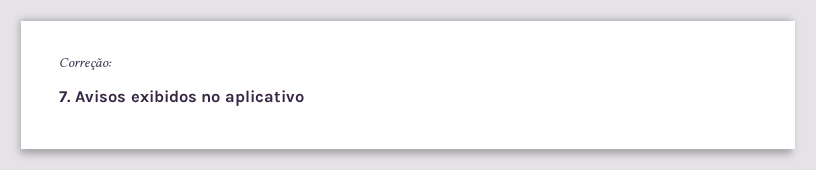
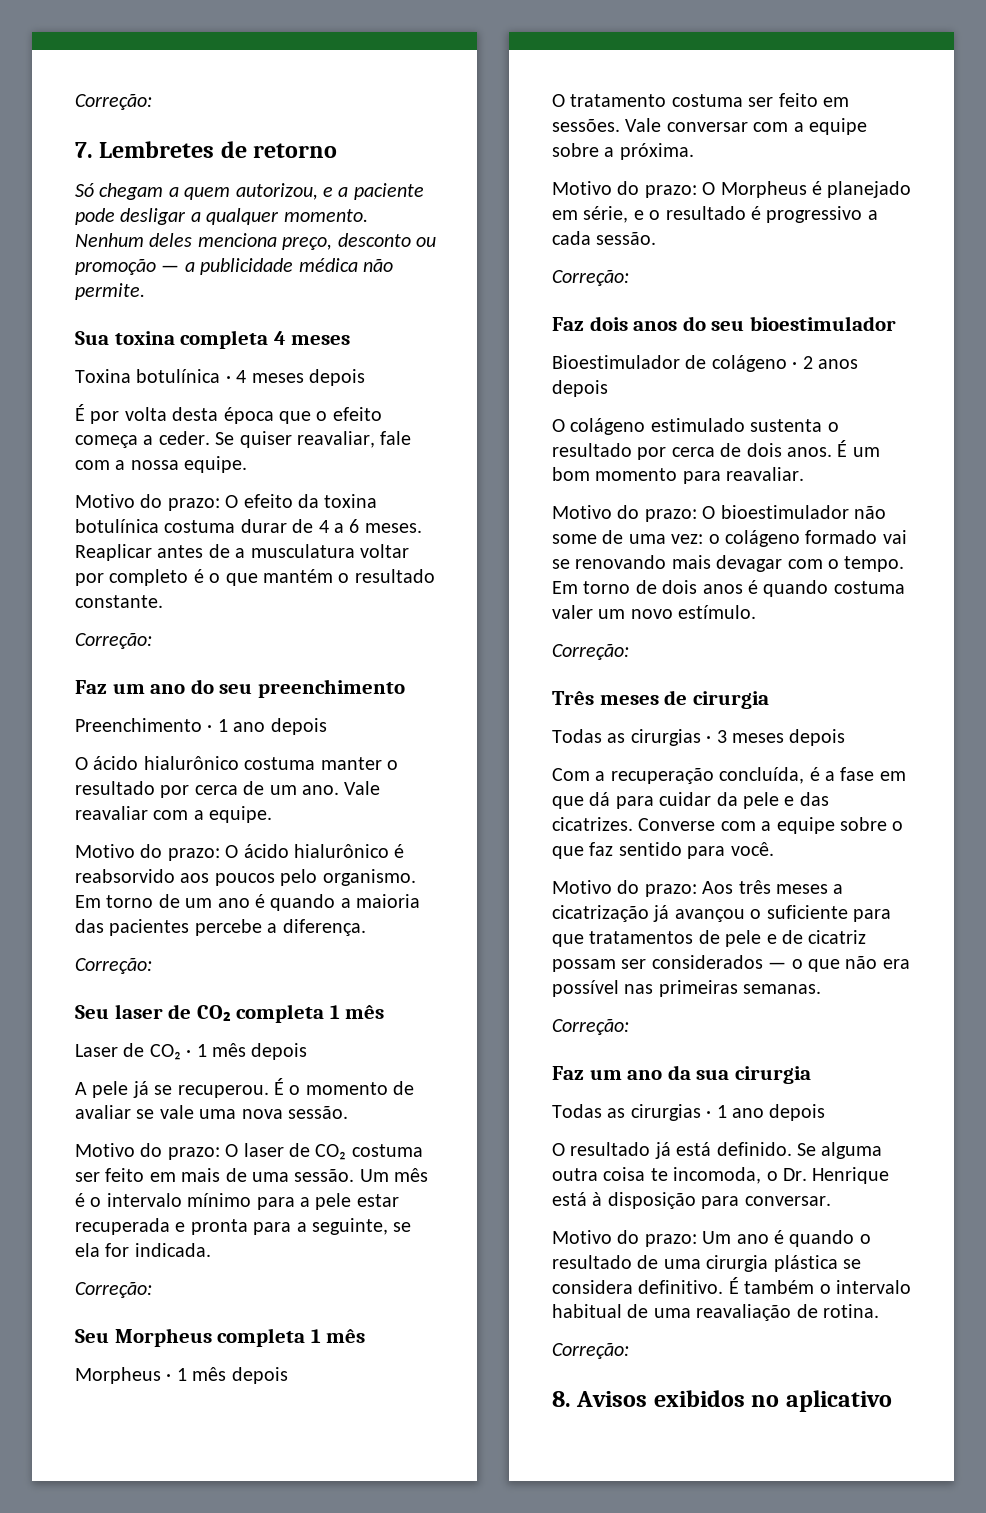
(71, 97) none -> [99,141,338,158] [75,183,424,200] [75,208,368,225] [75,233,436,250] [75,258,393,275] [75,283,145,300] [75,330,351,349] [75,369,365,386] [75,404,382,424] [75,431,412,448] [75,456,248,473] [75,494,378,511] [75,519,422,533] [75,544,409,561] [75,569,435,586] [75,595,163,608] [75,633,152,649] [75,679,405,698] [75,718,327,735] [75,756,398,770] [75,781,381,798] [75,806,273,823] [75,844,405,861] [75,869,416,886] [75,894,421,911] [75,919,366,936] [75,958,152,974] [75,1004,385,1023] [75,1043,308,1060] [75,1078,415,1098] [75,1105,348,1119] [75,1143,423,1160] [75,1168,429,1182] [75,1193,399,1210] [75,1218,412,1235] [75,1243,211,1257] [75,1282,152,1298] [75,1328,366,1347] [75,1367,288,1384] [552,93,849,107] [552,118,867,135] [552,143,694,160] [552,181,912,198] [552,206,878,223] [552,231,657,245] [552,270,629,286] [552,316,896,331] [552,355,858,372] [552,380,608,397] [552,418,839,435] [552,440,880,460] [552,467,805,484] [552,505,886,522] [552,530,907,547] [552,555,905,572] [552,580,905,597] [552,605,757,619] [552,644,629,660] [552,690,769,709] [552,729,846,746] [552,767,906,784] [552,792,829,809] [552,817,904,834] [552,842,774,859] [552,880,844,897] [552,905,891,922] [552,930,867,947] [552,955,910,972] [552,980,822,997] [552,1019,629,1035] [552,1065,811,1084] [552,1104,826,1121] [552,1142,883,1159] [552,1167,890,1184] [552,1192,831,1209] [552,1230,871,1247] [552,1255,861,1272] [552,1277,911,1294] [552,1304,879,1321] [552,1343,629,1359] [552,1391,571,1407] Lembretes de retorno // Só chegam a quem autorizou, e a paciente pode desligar a qualquer momento. Nenhum deles menciona preço, desconto ou promoção — a publicidade médica não permite. // Sua toxina completa 4 meses // Toxina botulínica · 4 meses depois // É por volta desta época que o efeito começa a ceder. Se quiser reavaliar, fale com a nossa equipe. // Motivo do prazo: O efeito da toxina botulínica costuma durar de 4 a 6 meses. Reaplicar antes de a musculatura voltar por completo é o que mantém o resultado constante. // Correção: // Faz um ano do seu preenchimento // Preenchimento · 1 ano depois // O ácido hialurônico costuma manter o resultado por cerca de um ano. Vale reavaliar com a equipe. // Motivo do prazo: O ácido hialurônico é reabsorvido aos poucos pelo organismo. Em torno de um ano é quando a maioria das pacientes percebe a diferença. // Correção: // Seu laser de CO₂ completa 1 mês // Laser de CO₂ · 1 mês depois // A pele já se recuperou. É o momento de avaliar se vale uma nova sessão. // Motivo do prazo: O laser de CO₂ costuma ser feito em mais de uma sessão. Um mês é o intervalo mínimo para a pele estar recuperada e pronta para a seguinte, se ela for indicada. // Correção: // Seu Morpheus completa 1 mês // Morpheus · 1 mês depois // O tratamento costuma ser feito em sessões. Vale conversar com a equipe sobre a próxima. // Motivo do prazo: O Morpheus é planejado em série, e o resultado é progressivo a cada sessão. // Correção: // Faz dois anos do seu bioestimulador // Bioestimulador de colágeno · 2 anos depois // O colágeno estimulado sustenta o resultado por cerca de dois anos. É um bom momento para reavaliar. // Motivo do prazo: O bioestimulador não some de uma vez: o colágeno formado vai se renovando mais devagar com o tempo. Em torno de dois anos é quando costuma valer um novo estímulo. // Correção: // Três meses de cirurgia // Todas as cirurgias · 3 meses depois // Com a recuperação concluída, é a fase em que dá para cuidar da pele e das cicatrizes. Converse com a equipe sobre o que faz sentido para você. // Motivo do prazo: Aos três meses a cicatrização já avançou o suficiente para que tratamentos de pele e de cicatriz possam ser considerados — o que não era possível nas primeiras semanas. // Correção: // Faz um ano da sua cirurgia // Todas as cirurgias · 1 ano depois // O resultado já está definido. Se alguma outra coisa te incomoda, o Dr. Henrique está à disposição para conversar. // Motivo do prazo: Um ano é quando o resultado de uma cirurgia plástica se considera definitivo. É também o intervalo habitual de uma reavaliação de rotina. // Correção: // 8.

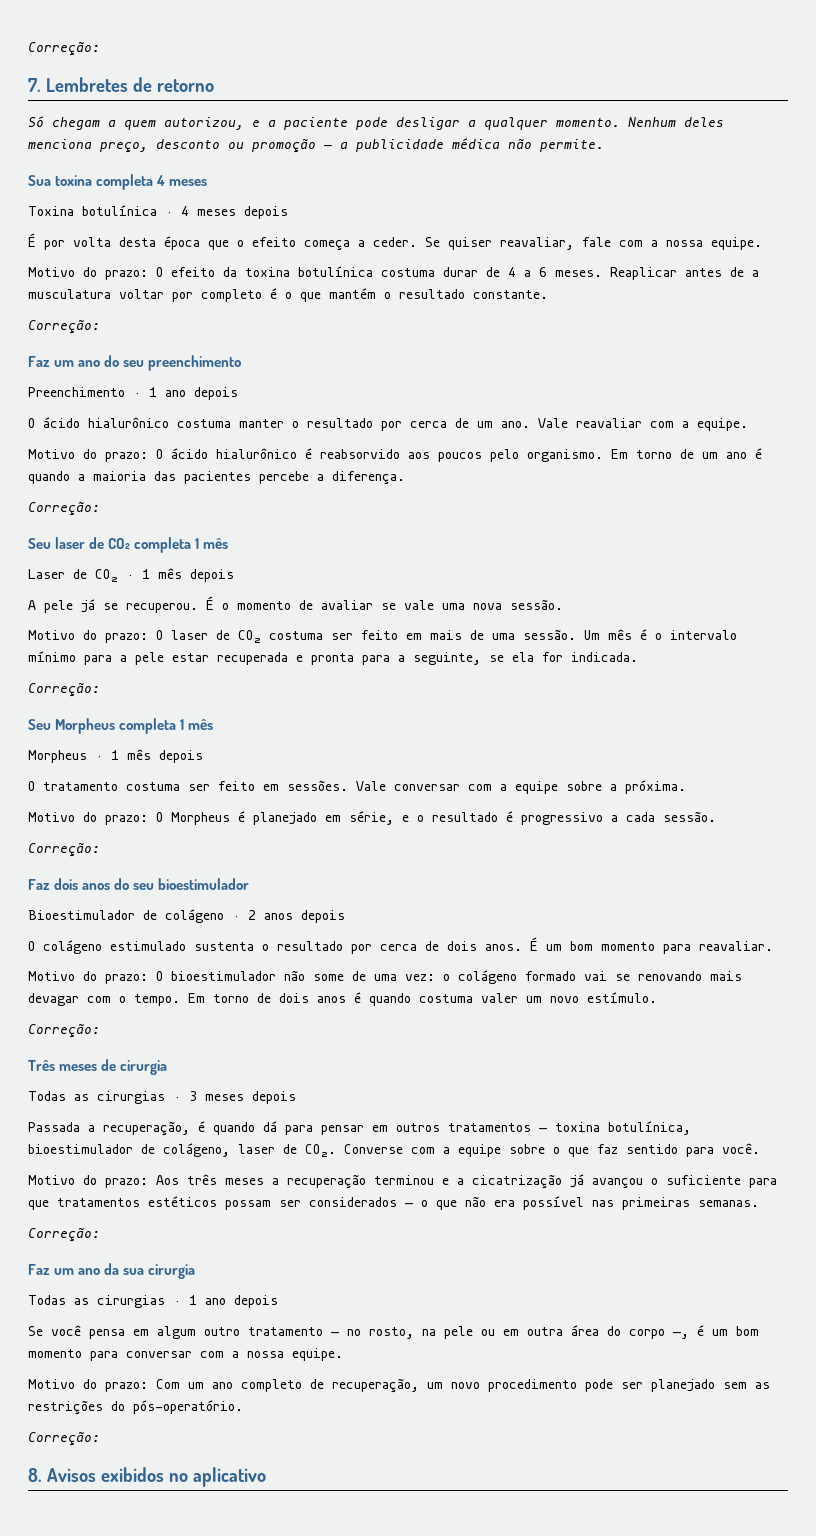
[552,767,906,784] [552,792,829,809] [552,817,633,831] Com a recuperação concluída, é a fase em que dá para cuidar da pele e das cicatrizes. -> [28,1121,691,1136] [28,1143,336,1157] Passada a recuperação, é quando dá para pensar em outros tratamentos — toxina botulínica, bioestimulador de colágeno, laser de CO₂.
(844, 889) none -> [287,1174,464,1189] recuperação terminou e a
[698,930,867,947] de pele e de cicatriz -> [148,1196,217,1207] estéticos
[552,1142,883,1159] [552,1167,890,1184] [552,1192,831,1209] [552,1230,871,1247] [552,1255,861,1272] [552,1277,911,1294] [552,1304,879,1321] O resultado já está definido. Se alguma outra coisa te incomoda, o Dr. Henrique está à disposição para conversar. // Motivo do prazo: Um ano é quando o resultado de uma cirurgia plástica se considera definitivo. É também o intervalo habitual de uma reavaliação de rotina. -> [28,1325,759,1339] [28,1348,343,1361] [28,1378,770,1393] [28,1400,243,1415] Se você pensa em algum outro tratamento — no rosto, na pele ou em outra área do corpo —, é um bom momento para conversar com a nossa equipe. // Motivo do prazo: Com um ano completo de recuperação, um novo procedimento pode ser planejado sem as restrições do pós-operatório.

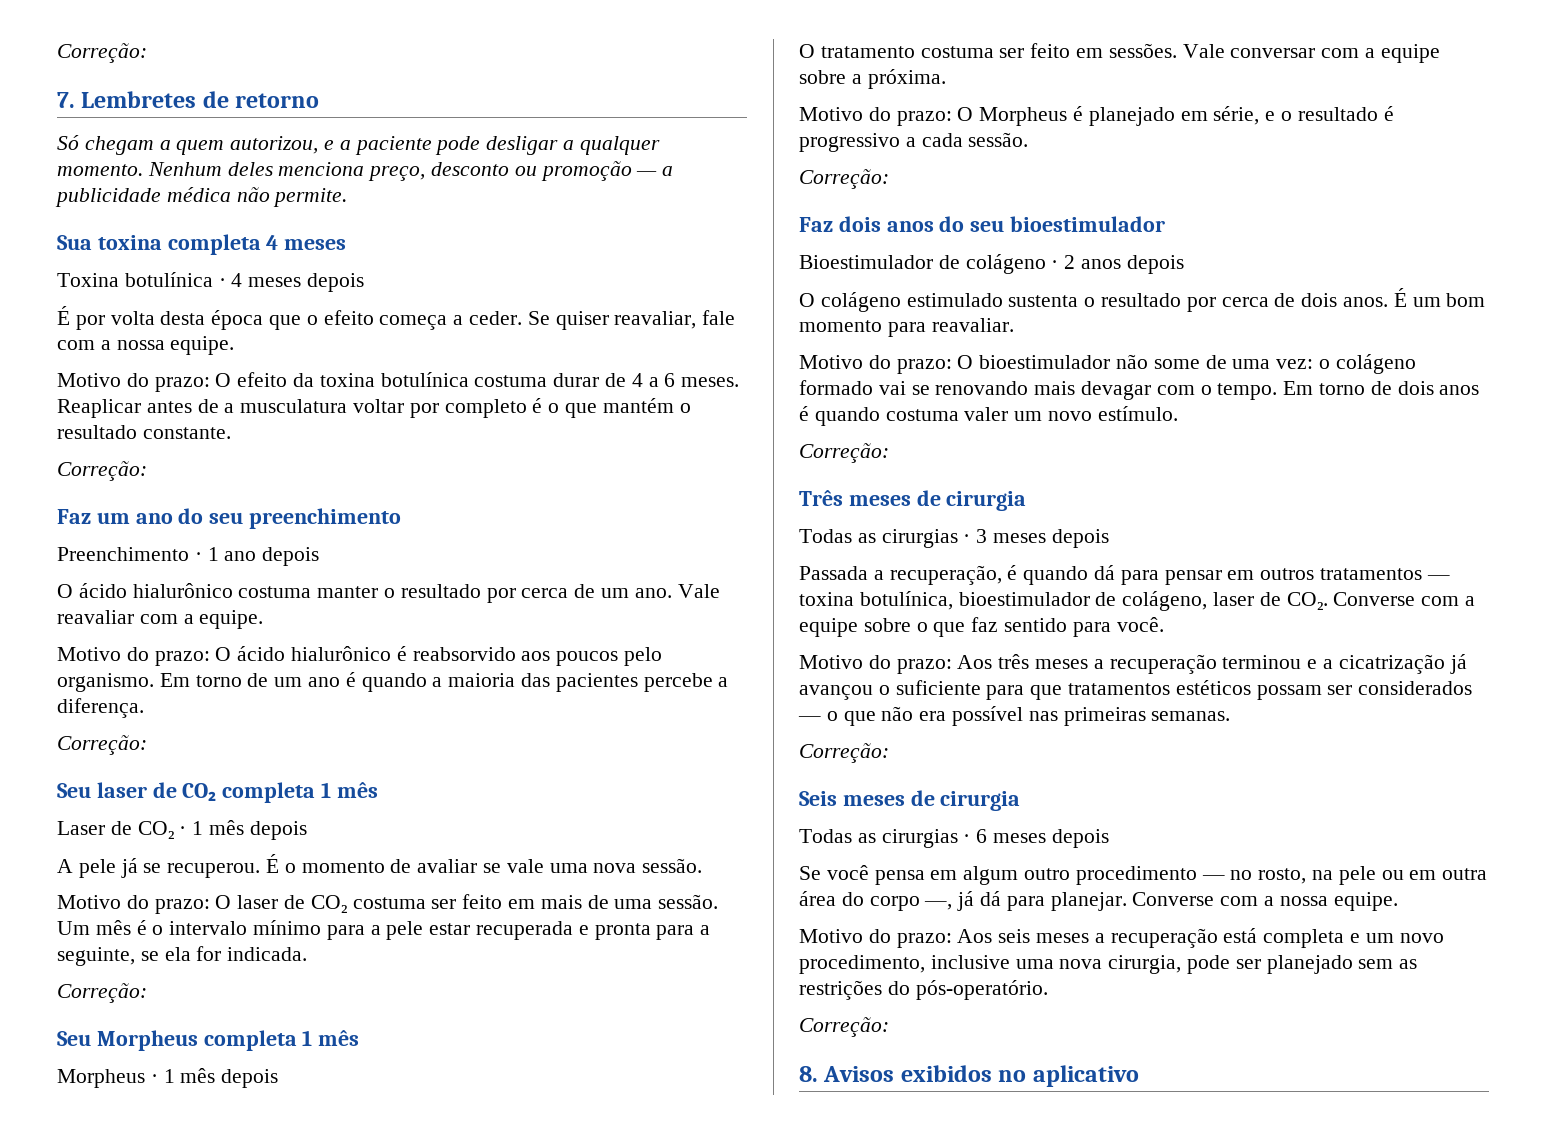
[28,1263,196,1279] [28,1295,226,1308] Faz um ano da sua cirurgia // Todas as cirurgias · 1 ano -> [799,790,1021,811] [799,829,1047,848] Seis meses de cirurgia // Todas as cirurgias · 6 meses
[248,1327,323,1336] tratamento -> [1075,866,1197,885] procedimento
[697,1325,759,1336] [28,1348,343,1361] [28,1378,577,1393] é um bom momento para conversar com a nossa equipe. // Motivo do prazo: Com um ano completo de recuperação, um novo procedimento -> [957,891,1398,911] [799,928,1444,948] [799,955,1182,974] já dá para planejar. Converse com a nossa equipe. // Motivo do prazo: Aos seis meses a recuperação está completa e um novo procedimento, inclusive uma nova cirurgia,

